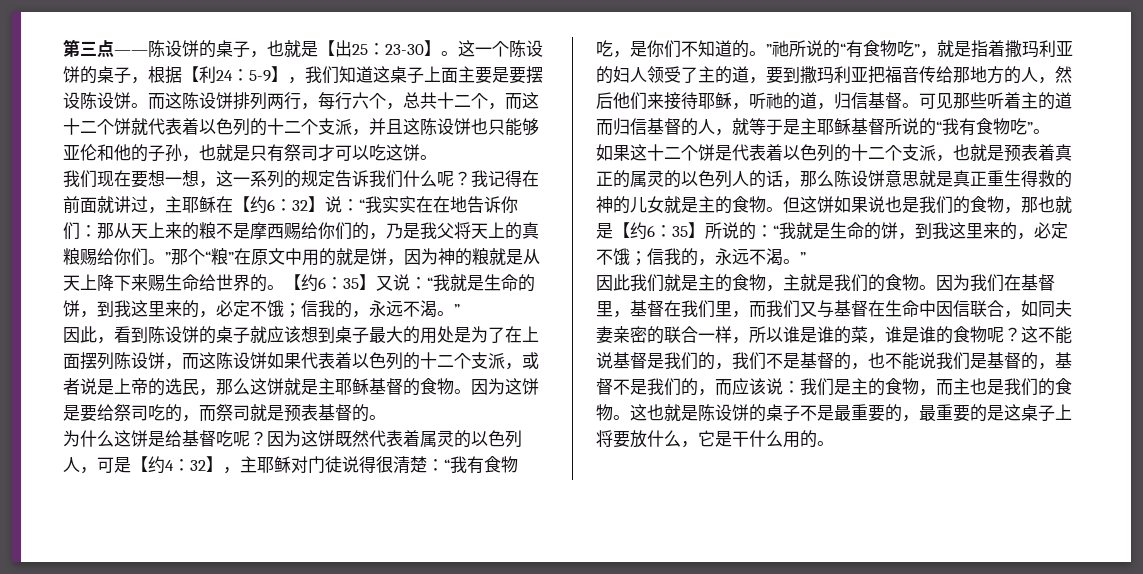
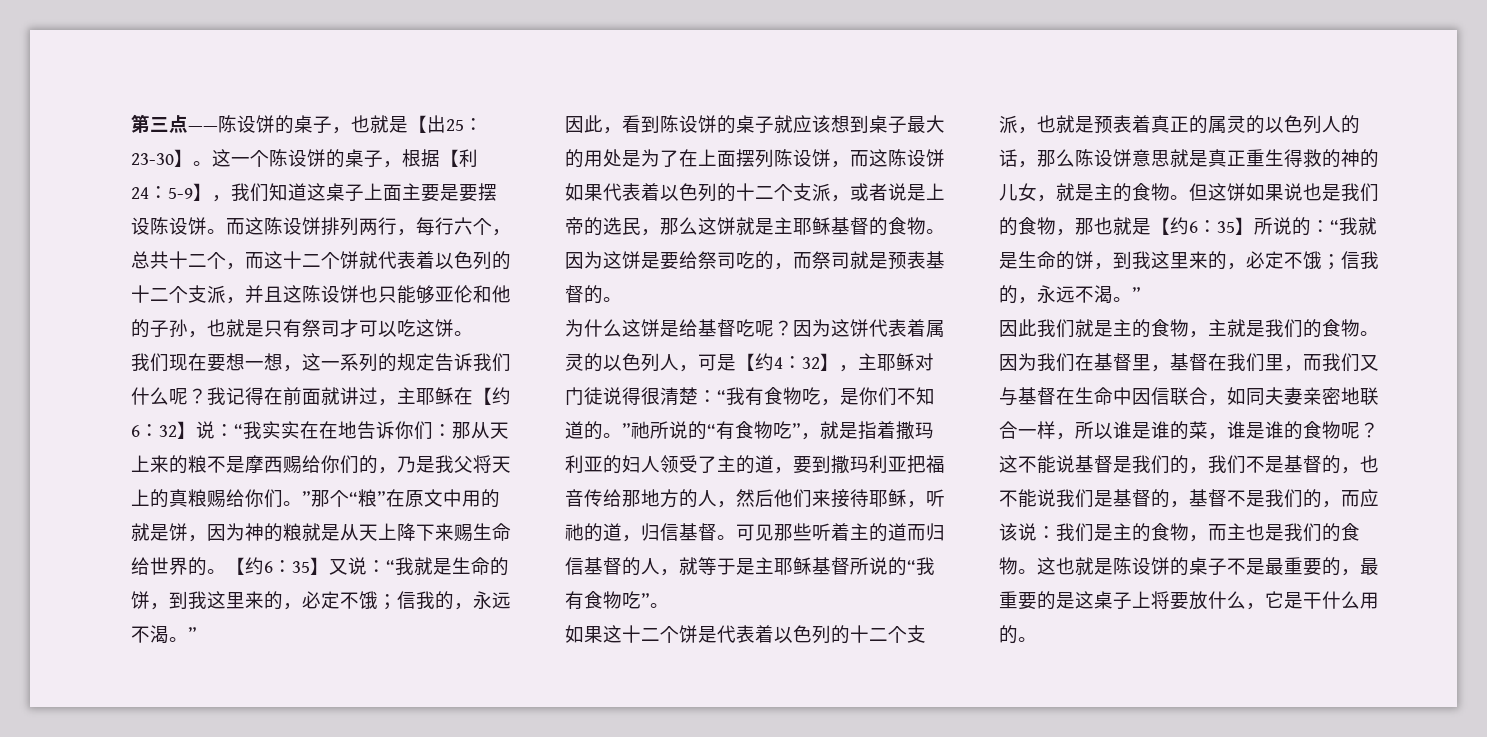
[335,430,369,447] 既然 -> (869, 328) none
(664, 204) none -> [1037,195,1056,202] ，
[647,326,664,344] 的 -> [1341,387,1360,405] 地

